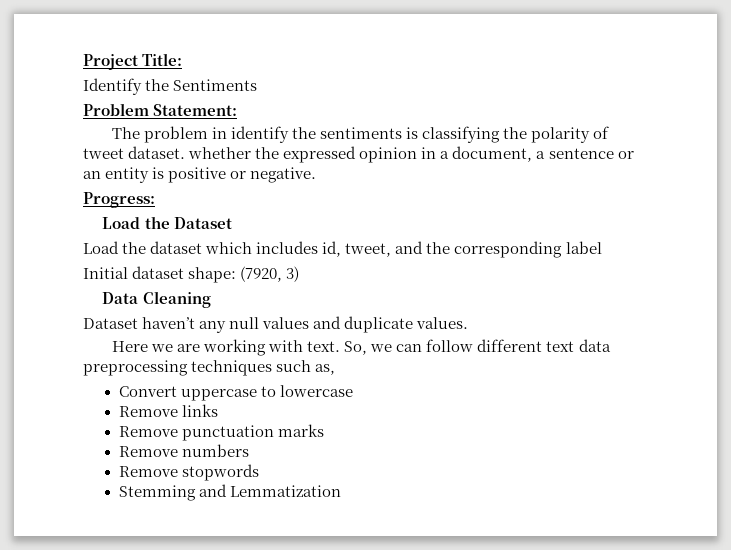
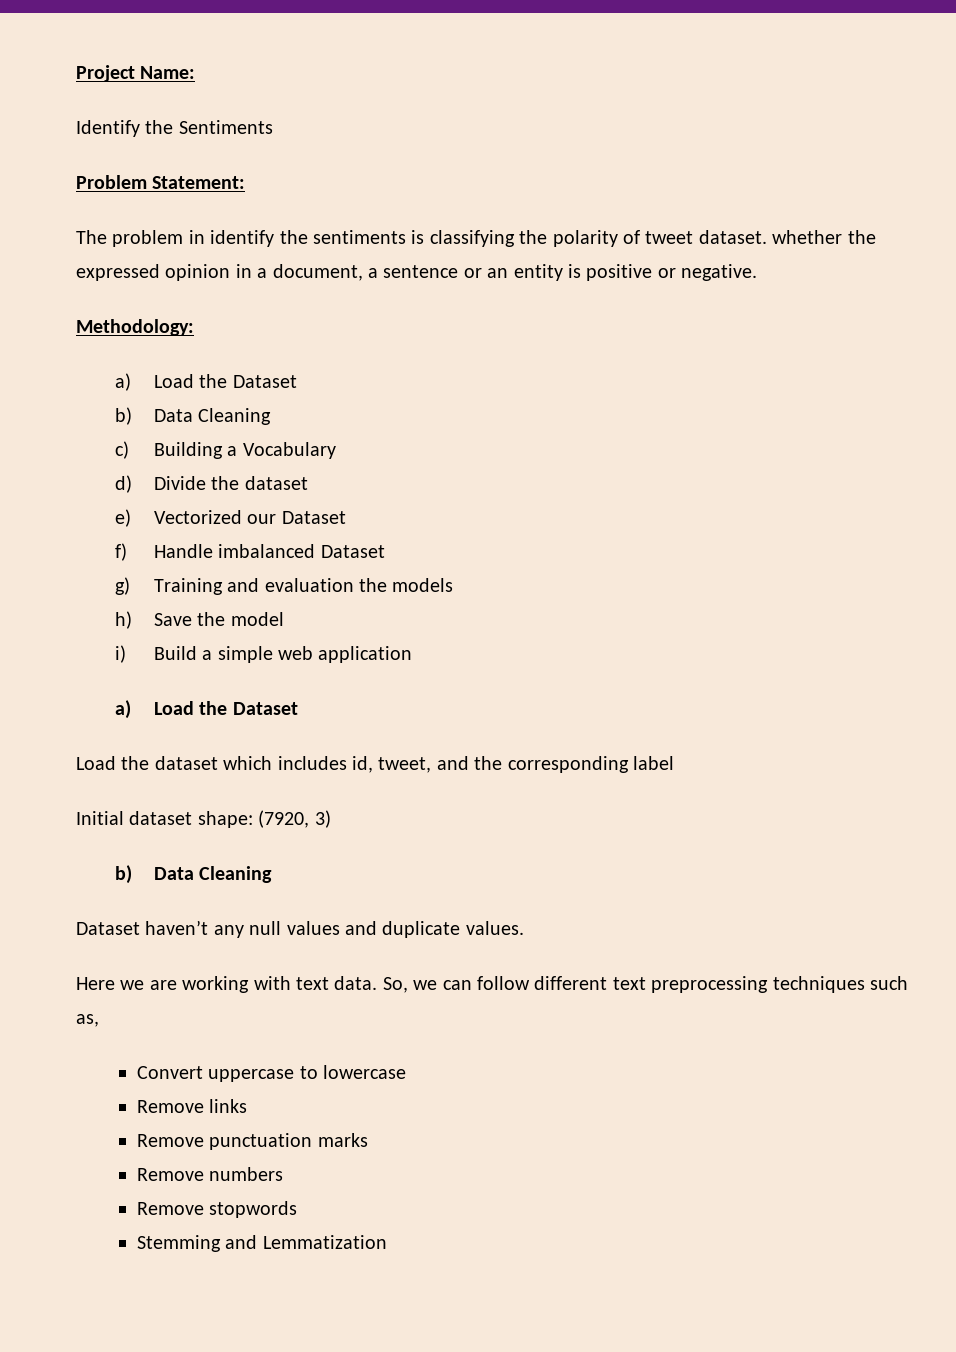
[142,53,183,66] Title: -> [140,66,196,79] Name:
[83,192,155,208] Progress: // -> [76,319,194,336] [114,373,297,391] [114,407,272,425] [114,441,336,459] [114,475,308,493] [114,509,346,527] [114,543,385,561] [114,577,454,595] [114,611,284,629] [114,645,413,663] [114,700,131,719] Methodology: // a) Load the Dataset // b) Data Cleaning // c) Building a Vocabulary // d) Divide the dataset // e) Vectorized our Dataset // f) Handle imbalanced Dataset // g) Training and evaluation the models // h) Save the model // i) Build a simple web application // a)
(300, 274) none -> [114,865,132,884] b)
[307,341,341,352] text. -> [296,976,378,990] text data.
[578,339,611,352] data -> (646, 983) none

